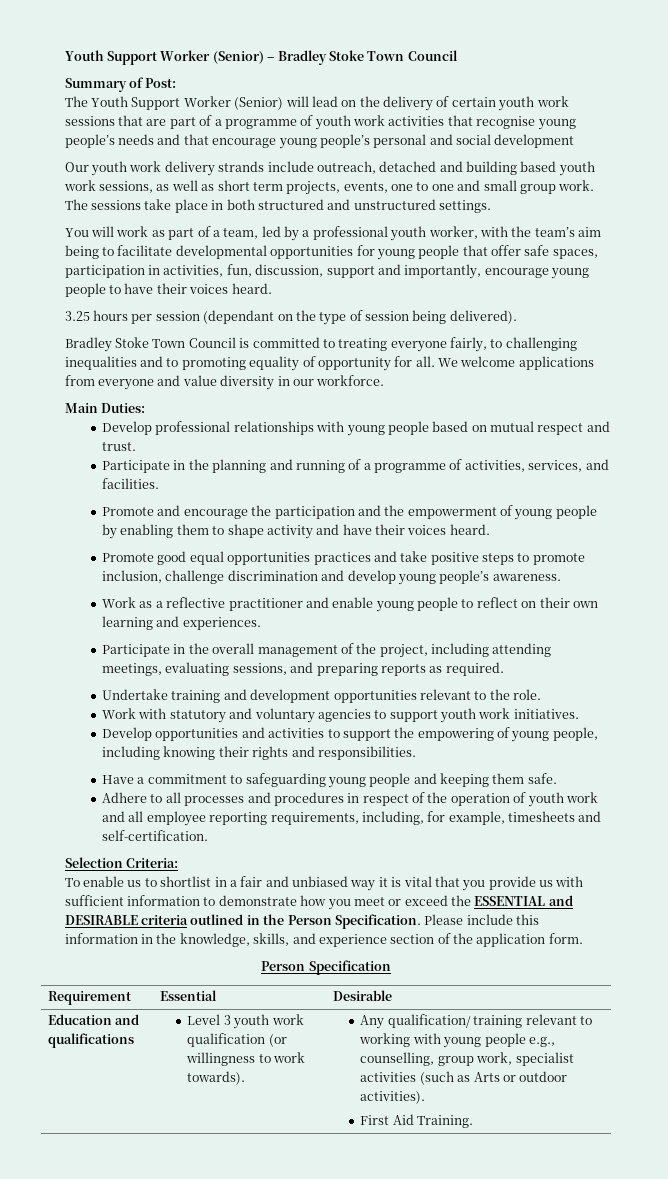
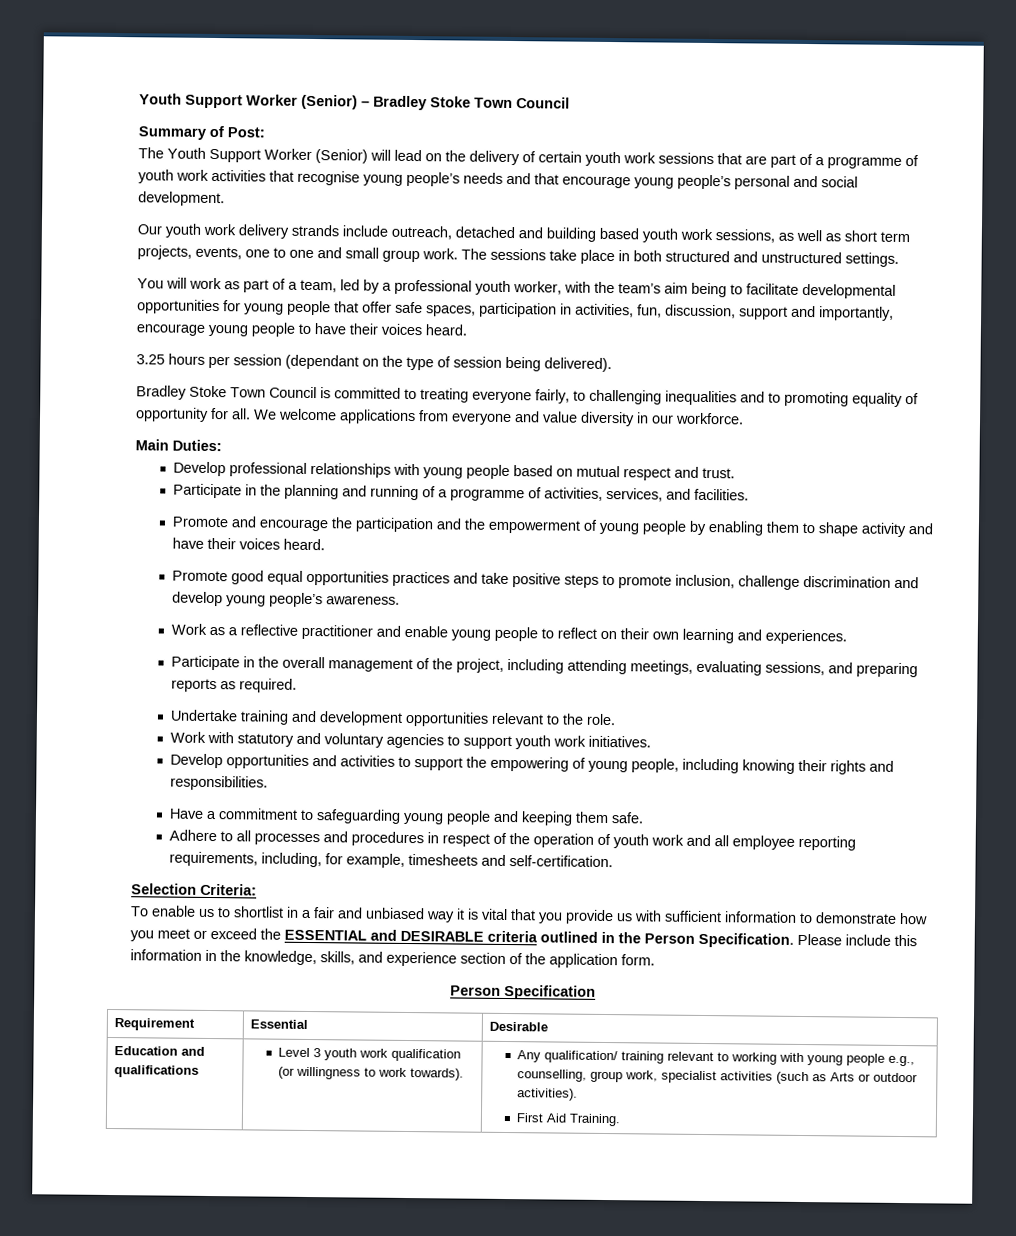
[494,134,575,148] development -> [137,191,225,207] development.

